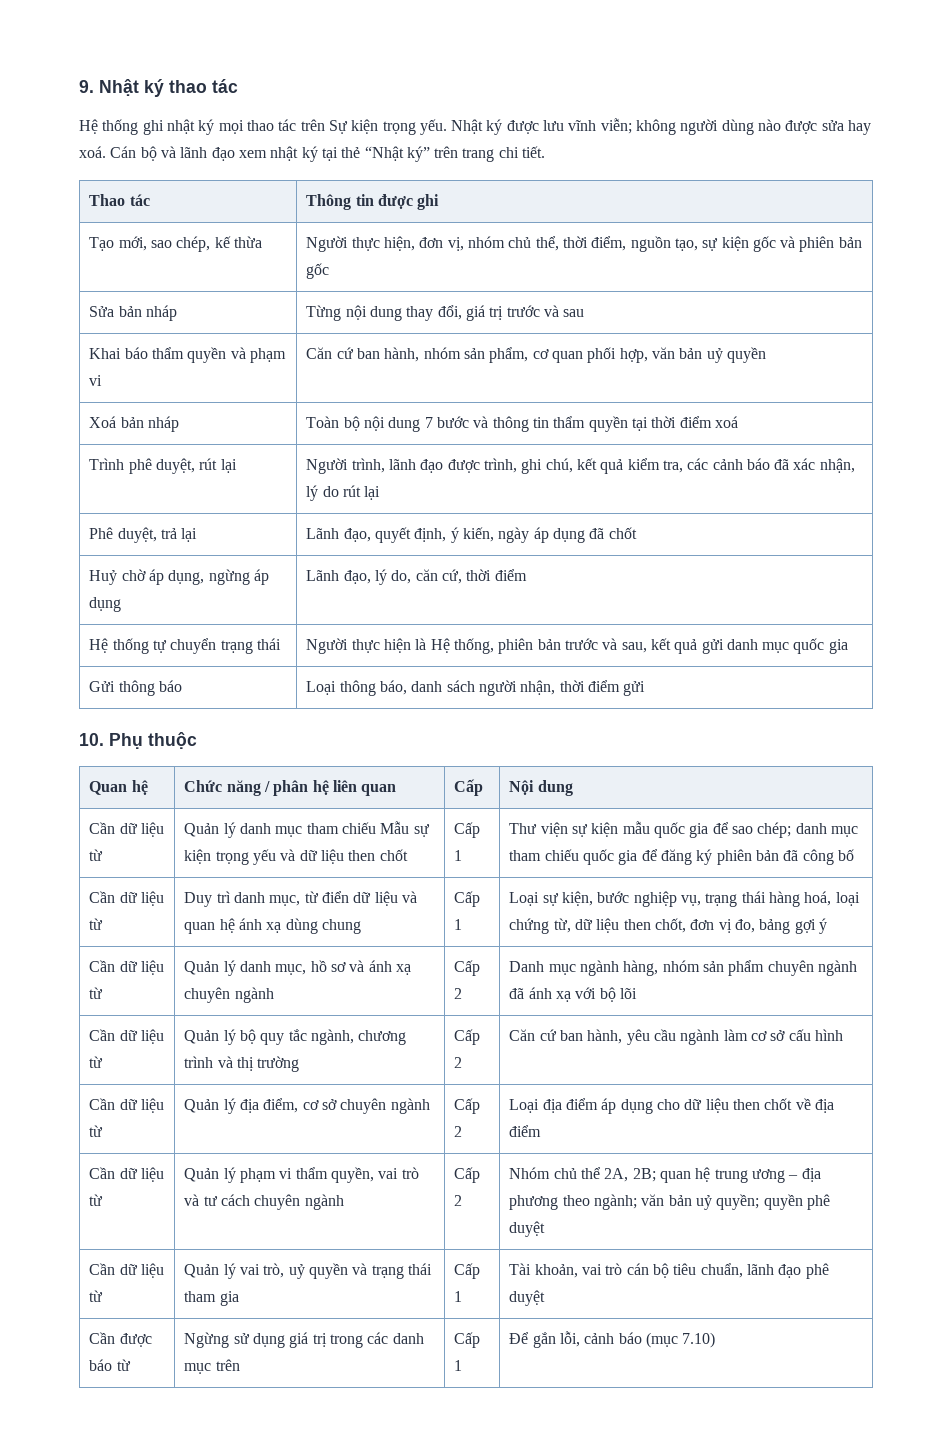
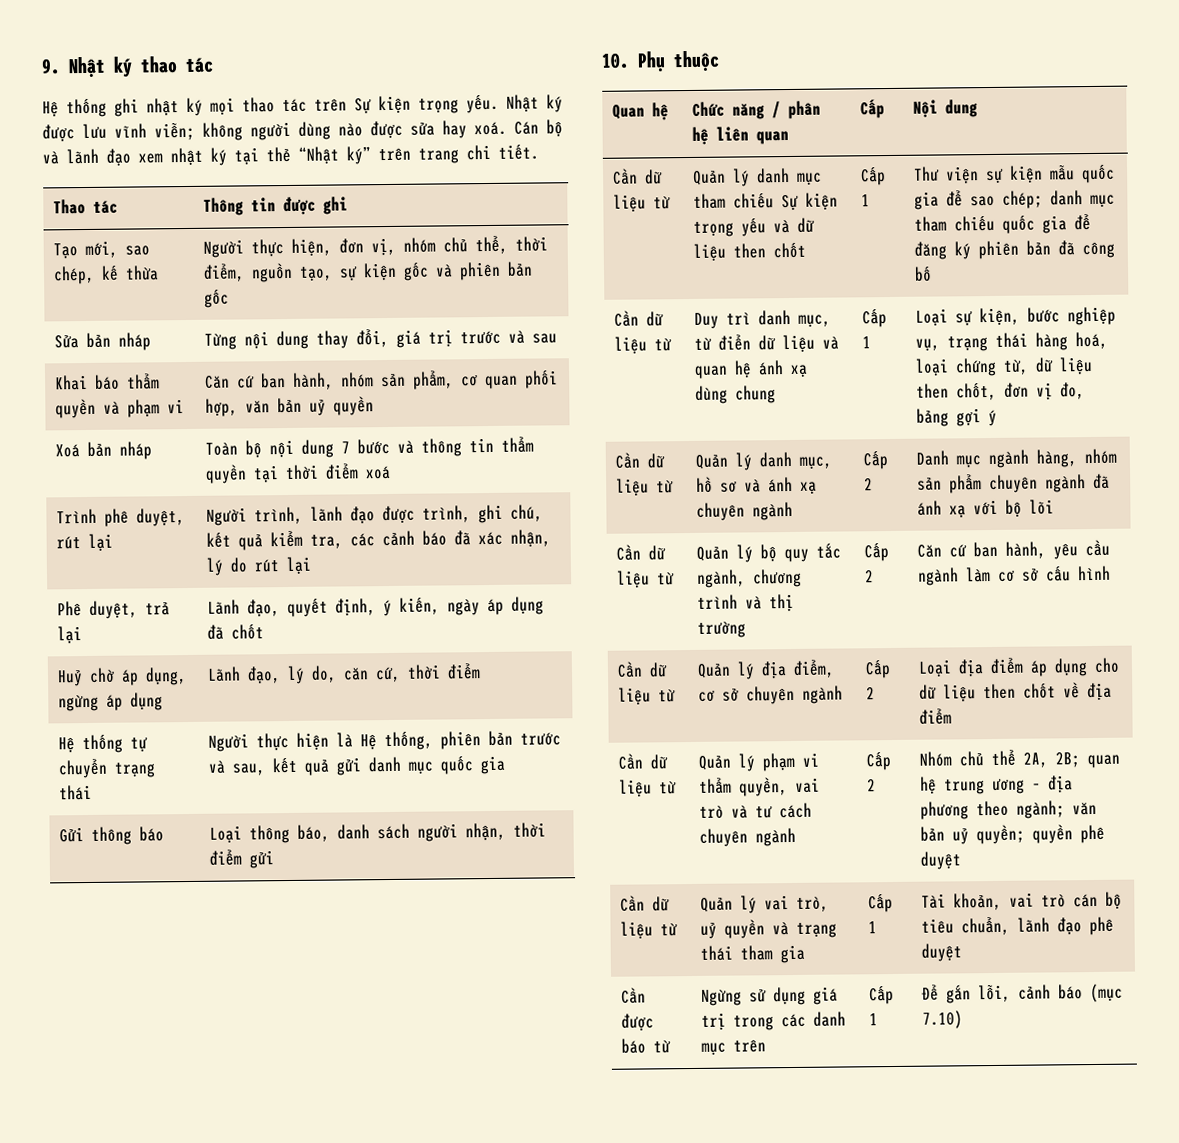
[380,821,430,837] Mẫu sự -> [781,194,800,211] Sự

